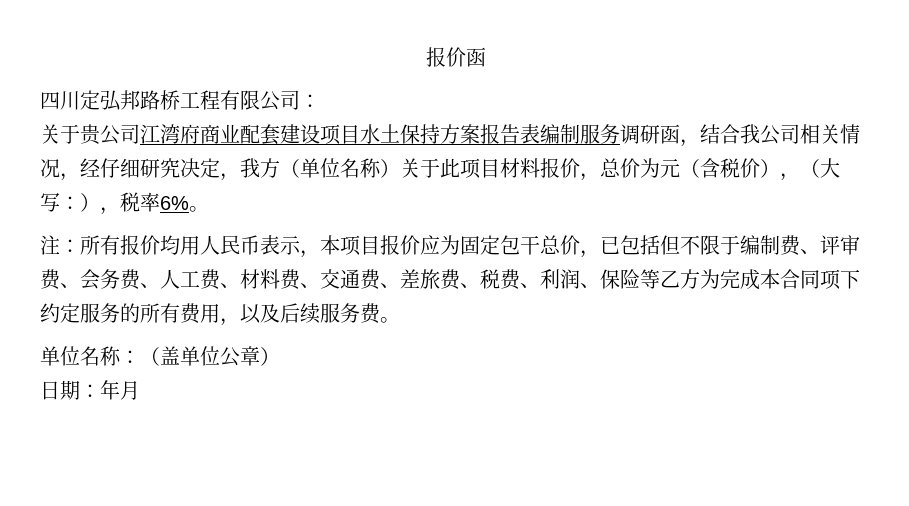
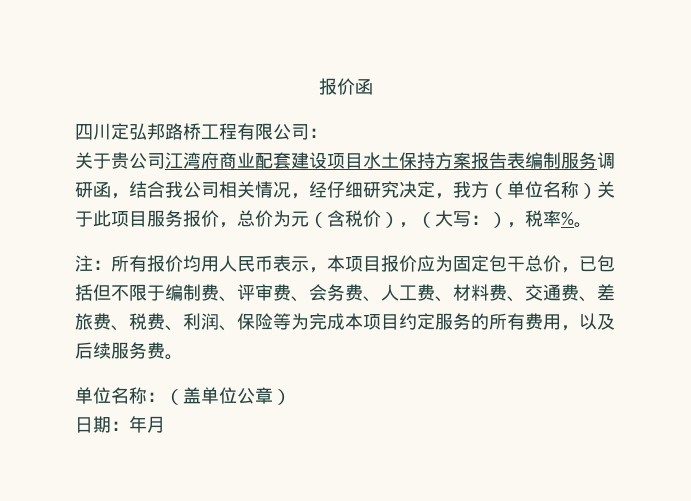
[500,158,540,178] 材料 -> [147,210,183,227] 服务
[160,196,189,210] 6% -> [561,212,574,225] %
[660,269,700,289] 乙方 -> (291, 321) none
[780,269,860,290] 合同项下 -> [363,314,399,330] 项目

